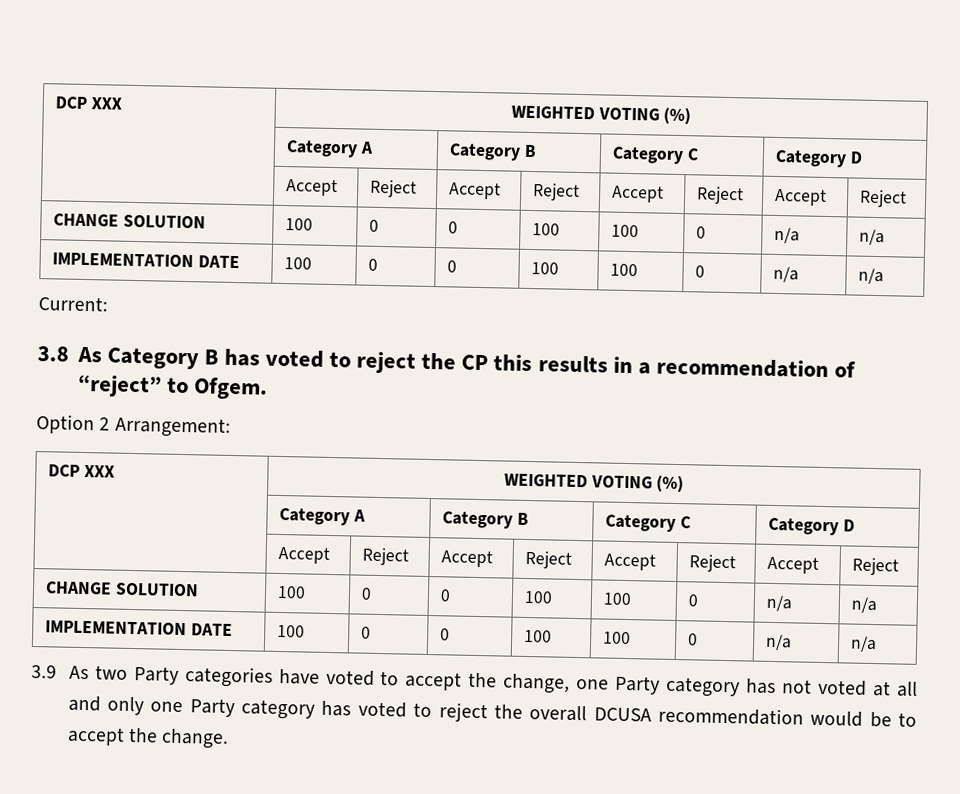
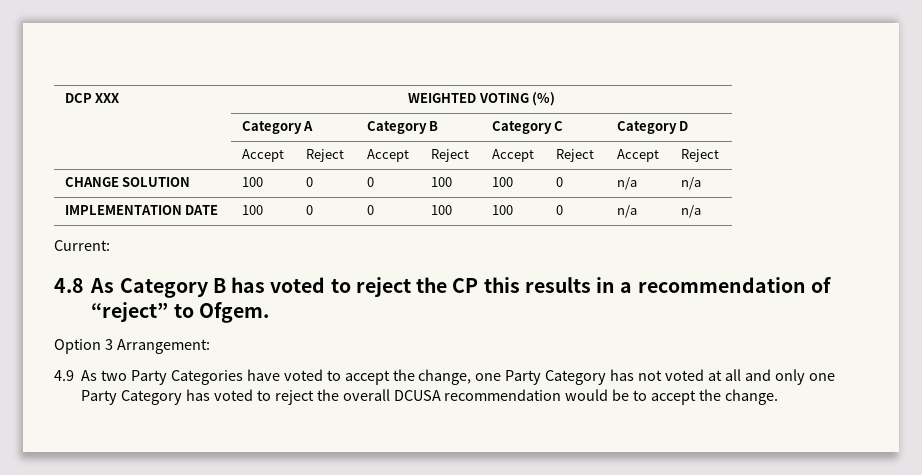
[37,346,69,362] 3.8 -> [54,278,84,293] 4.8
[99,417,111,431] 2 -> [104,339,113,350] 3
[47,464,115,478] [503,473,685,493] [278,507,366,526] [441,511,529,529] [604,514,691,532] [767,517,855,536] [277,546,330,564] [361,547,409,566] [440,550,493,568] [524,550,572,569] [603,553,656,571] [688,554,736,573] [766,556,819,574] [851,557,899,576] [44,581,199,597] [276,585,306,599] [360,587,372,600] [439,589,451,602] [523,590,553,604] [602,592,632,606] [687,594,699,607] [765,594,793,612] [850,596,878,614] [44,620,233,637] [276,624,305,638] [360,626,371,639] [439,628,450,641] [523,629,552,643] [602,631,631,645] [687,633,698,646] [764,633,792,651] [849,635,877,653] [31,664,57,679] // DCP XXX | WEIGHTED VOTING (%) // | Category A | Category B | Category C | Category D // | Accept | Reject | Accept | Reject | Accept | Reject | Accept | Reject // CHANGE SOLUTION | 100 | 0 | 0 | 100 | 100 | 0 | n/a | n/a // IMPLEMENTATION DATE | 100 | 0 | 0 | 100 | 100 | 0 | n/a | n/a // 3.9 -> [54,370,74,381] // 4.9
[184,666,273,688] categories -> [170,370,243,385] Categories
[665,676,741,698] category -> [545,370,607,385] Category
[241,699,316,720] category -> [121,390,183,405] Category

